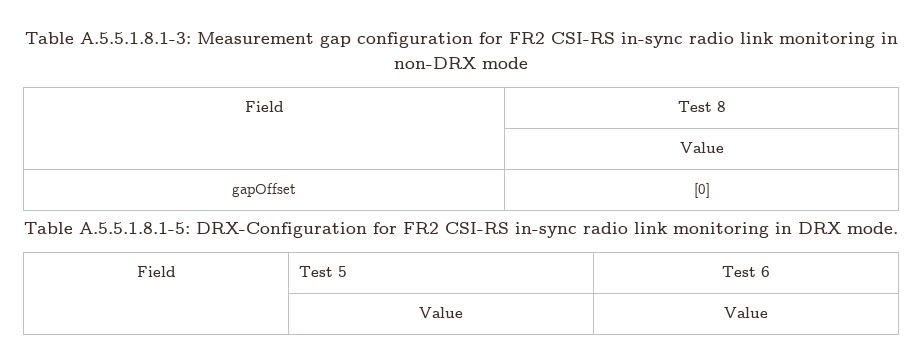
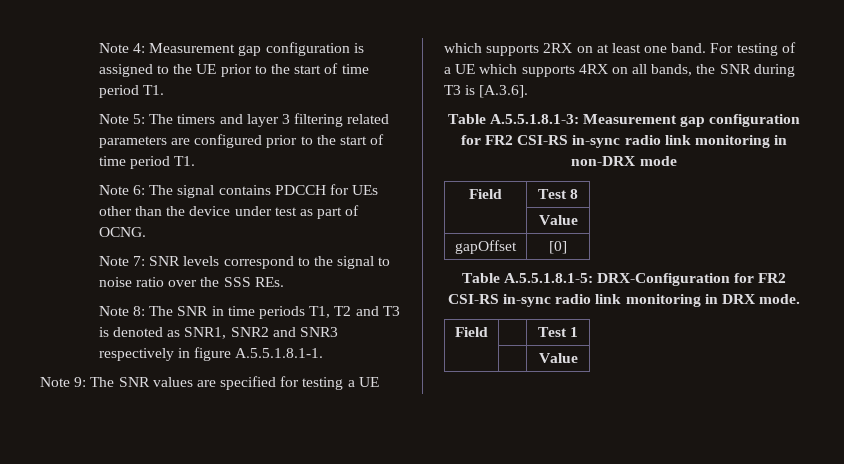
(24, 38) none -> [98,42,364,56] [98,63,369,77] [98,85,165,98] [98,113,390,127] [98,134,385,148] [98,156,196,169] [98,184,379,198] [98,205,360,219] [98,227,146,237] [98,256,391,269] [98,277,284,287] [98,306,400,319] [98,327,338,339] [98,347,324,361] [40,376,379,390] [444,42,796,56] [444,64,795,77] [444,85,529,98] Note 4: Measurement gap configuration is assigned to the UE prior to the start of time period T1. // Note 5: The timers and layer 3 filtering related parameters are configured prior to the start of time period T1. // Note 6: The signal contains PDCCH for UEs other than the device under test as part of OCNG. // Note 7: SNR levels correspond to the signal to noise ratio over the SSS REs. // Note 8: The SNR in time periods T1, T2 and T3 is denoted as SNR1, SNR2 and SNR3 respectively in figure A.5.5.1.8.1-1. // Note 9: The SNR values are specified for testing a UE which supports 2RX on at least one band. For testing of a UE which supports 4RX on all bands, the SNR during T3 is [A.3.6]. //
[298,266,347,277] [722,266,770,277] [419,307,463,318] Test 5 | Test 6 // | Value -> [537,327,579,337] | Test 1 // |

